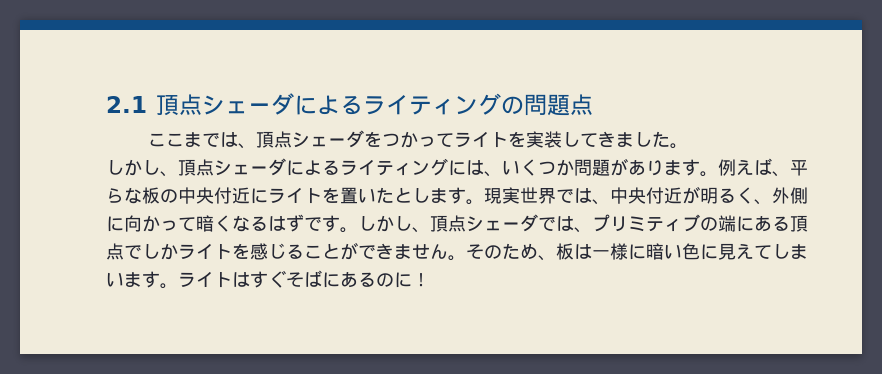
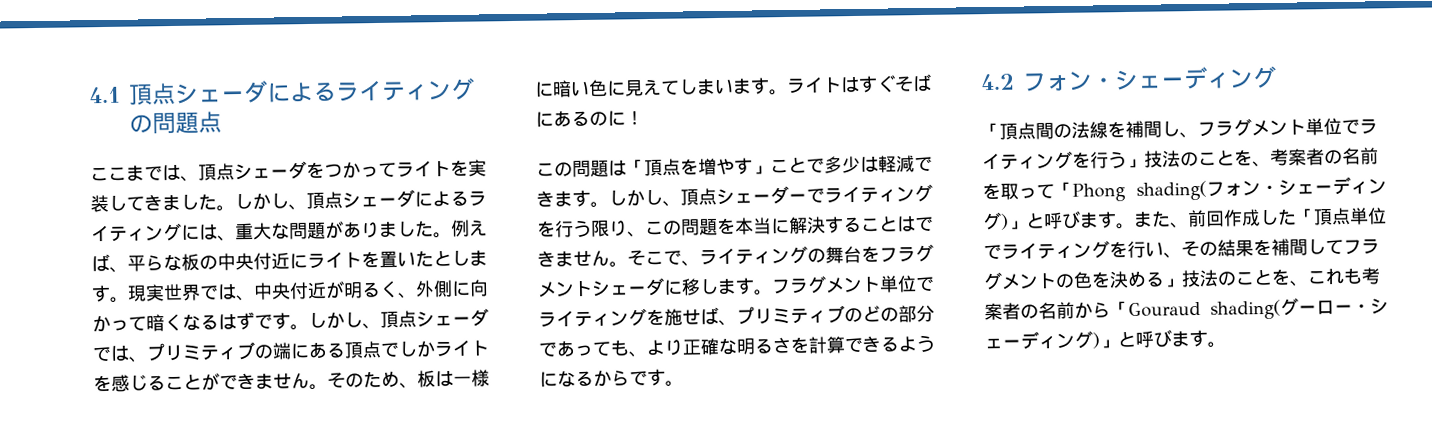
[106,96,147,113] 2.1 -> [89,86,121,104] 4.1
(688, 146) // -> (235, 208) none
[502,159,574,176] いくつか -> [235,222,290,241] 重大な
[682,159,700,176] す -> [397,220,434,237] した
(430, 280) none -> [536,155,933,178] [536,183,933,208] [537,215,934,238] [537,243,934,268] [537,275,935,298] [538,304,935,328] [538,334,935,358] [539,368,684,388] [980,65,1277,92] [981,117,1378,140] [982,147,1379,170] [982,176,1387,202] [982,207,1387,231] [983,238,1380,260] [983,267,1381,291] [984,297,1389,321] [984,329,1226,350] // この問題は「頂点を増やす」ことで多少は軽減できます。しかし、頂点シェーダーでライティングを行う限り、この問題を本当に解決することはできません。そこで、ライティングの舞台をフラグメントシェーダに移します。フラグメント単位でライティングを施せば、プリミティブのどの部分であっても、より正確な明るさを計算できるようになるからです。 // 4.2フォン・シェーディング // 「頂点間の法線を補間し、フラグメント単位でライティングを行う」技法のことを、考案者の名前を取って「Phong shading(フォン・シェーディング)」と呼びます。また、前回作成した「頂点単位でライティングを行い、その結果を補間してフラグメントの色を決める」技法のことを、これも考案者の名前から「Gouraud shading(グーロー・シェーディング)」と呼びます。

